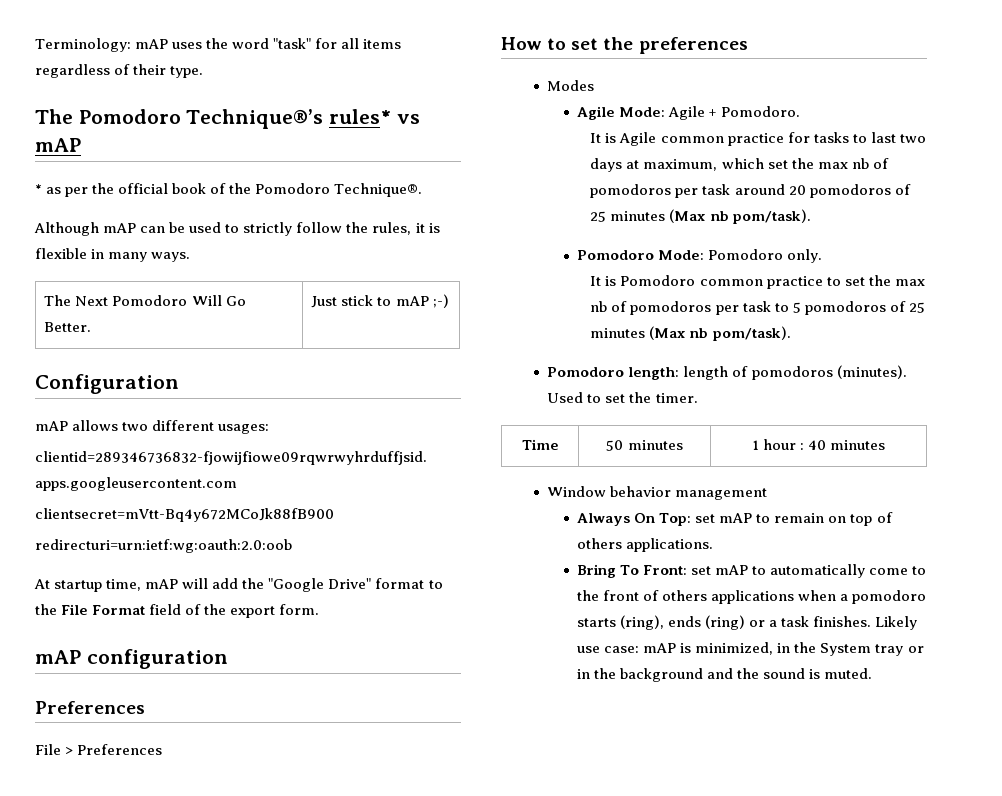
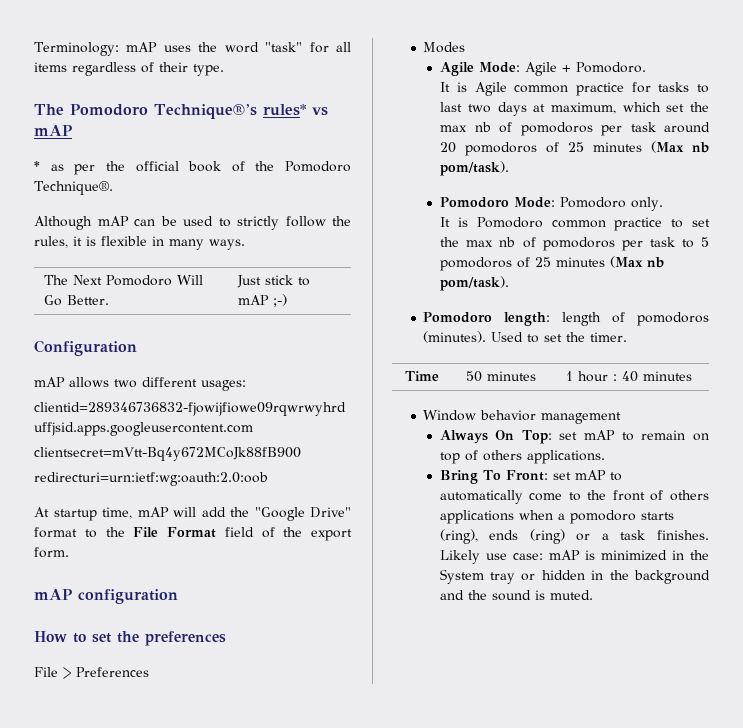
[35,701,145,714] [35,744,163,755] // Preferences // File > Preferences -> (178, 596) none
(748, 45) none -> [34,667,149,679] // File > Preferences
[695,642,774,655] minimized, -> [600,550,667,561] minimized
(924, 649) none -> [541,570,585,580] hidden

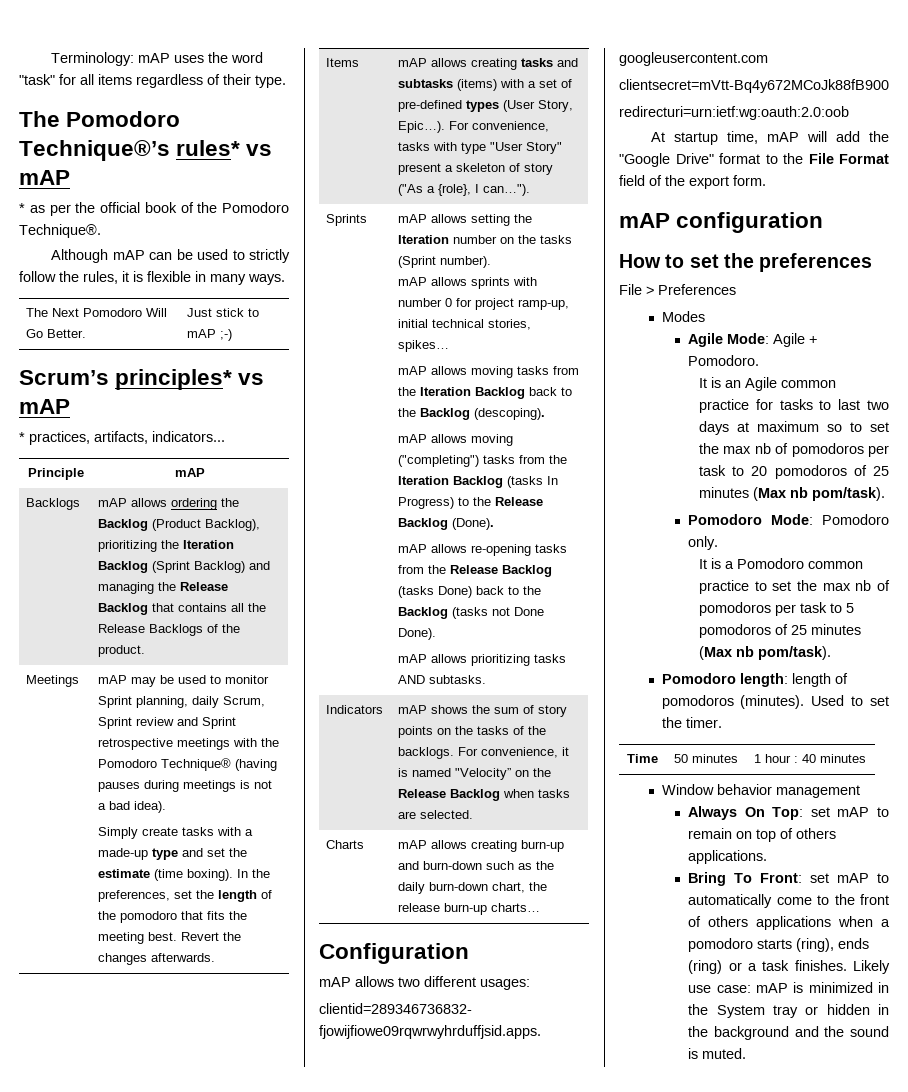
(287, 300) none -> [19,369,265,390] [19,399,70,414] [19,431,225,445] [27,468,84,480] [175,468,205,477] [26,498,81,510] [98,498,240,510] [98,519,261,531] [98,540,235,552] [98,561,271,573] [98,582,229,594] [98,603,267,615] [98,624,241,636] [98,645,146,657] [26,675,80,687] [98,675,270,687] [98,696,266,708] [98,717,237,729] [98,738,280,750] [98,758,278,771] [98,780,273,792] [98,801,167,813] [98,827,254,839] [98,848,248,860] [98,869,271,881] [98,890,273,902] [98,911,248,923] [98,932,242,944] [98,953,216,965] [326,58,360,67] [398,58,579,70] [398,79,573,91] [398,100,574,112] [398,121,550,133] [398,142,563,154] [398,163,554,175] [398,184,531,196] [326,214,368,226] [398,214,533,226] [398,235,573,244] [398,256,492,268] [398,277,538,289] [398,298,570,310] [398,319,532,330] [398,340,450,352] [398,366,580,378] [398,387,573,399] [398,408,546,420] [398,434,514,446] [398,455,568,467] [398,476,559,488] [398,497,544,509] [398,518,495,530] [398,544,568,556] [398,565,553,577] [398,586,542,598] [398,607,545,619] [398,628,437,640] [398,654,567,666] [398,675,487,684] [326,705,384,714] [398,705,568,717] [398,726,547,738] [398,747,570,759] [398,768,552,780] [398,789,571,801] [398,810,474,819] [326,840,365,849] [398,840,565,852] [398,861,555,870] [398,882,548,894] [398,903,541,915] // Scrum’s principles* vs mAP // * practices, artifacts, indicators... // Principle | mAP // Backlogs | mAP allows ordering the Backlog (Product Backlog), prioritizing the Iteration Backlog (Sprint Backlog) and managing the Release Backlog that contains all the Release Backlogs of the product. // Meetings | mAP may be used to monitor Sprint planning, daily Scrum, Sprint review and Sprint retrospective meetings with the Pomodoro Technique® (having pauses during meetings is not a bad idea). // Simply create tasks with a made-up type and set the estimate (time boxing). In the preferences, set the length of the pomodoro that fits the meeting best. Revert the changes afterwards. // Items | mAP allows creating tasks and subtasks (items) with a set of pre-defined types (User Story, Epic…). For convenience, tasks with type "User Story" present a skeleton of story ("As a {role}, I can…"). // Sprints | mAP allows setting the Iteration number on the tasks (Sprint number). // mAP allows sprints with number 0 for project ramp-up, initial technical stories, spikes… // mAP allows moving tasks from the Iteration Backlog back to the Backlog (descoping). // mAP allows moving ("completing") tasks from the Iteration Backlog (tasks In Progress) to the Release Backlog (Done). // mAP allows re-opening tasks from the Release Backlog (tasks Done) back to the Backlog (tasks not Done Done). // mAP allows prioritizing tasks AND subtasks. // Indicators | mAP shows the sum of story points on the tasks of the backlogs. For convenience, it is named "Velocity” on the Release Backlog when tasks are selected. // Charts | mAP allows creating burn-up and burn-down such as the daily burn-down chart, the release burn-up charts…
(467, 87) none -> [724,380,741,388] an
[550,102,709,114] [440,122,710,136] maximum, which set the max nb of pomodoros per task around -> [756,421,889,432] [698,443,889,457] [698,465,745,476] maximum so to set the max nb of pomodoros per task to
(469, 222) none -> [724,561,734,569] a

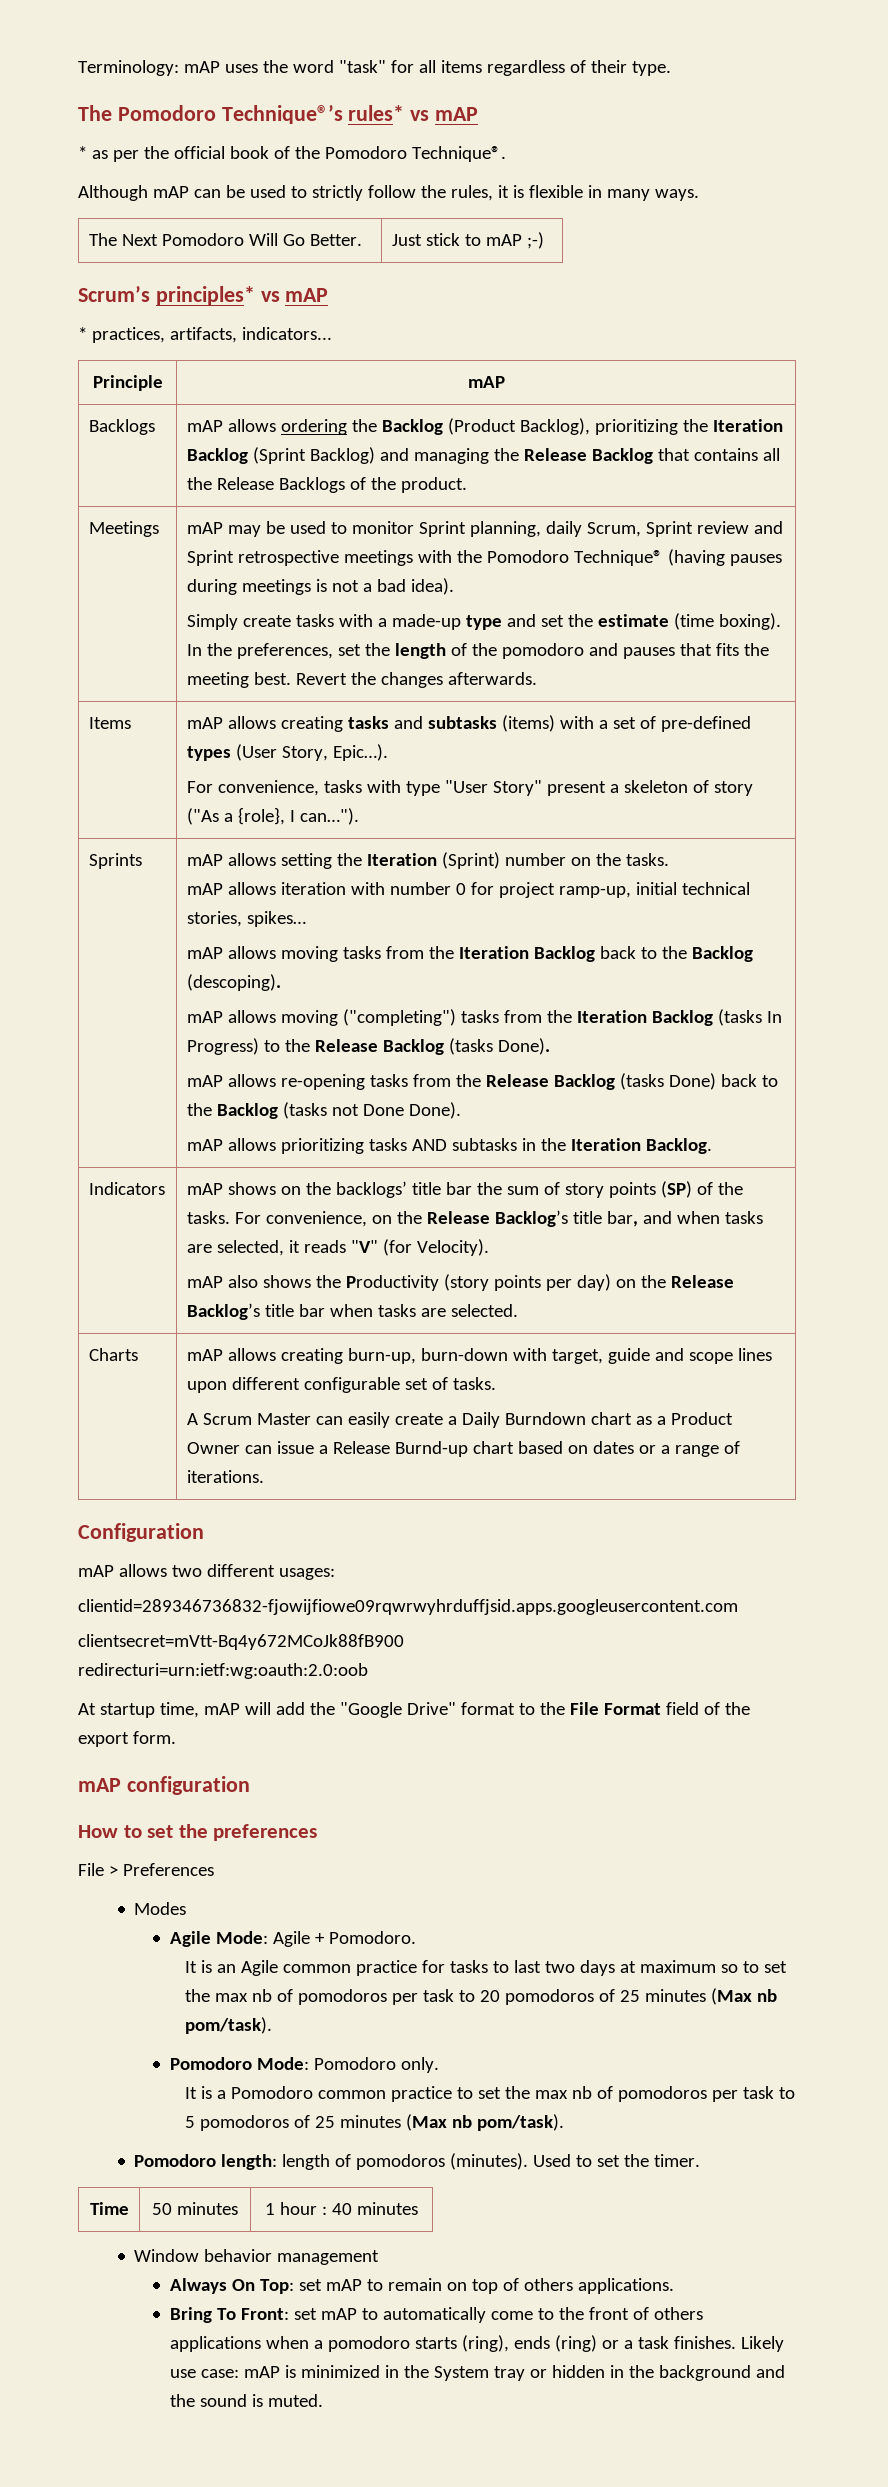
(178, 917) none -> [588,643,675,659] and pauses
(446, 127) none -> (388, 752) //
(450, 239) none -> [441,852,500,869] (Sprint)
[540,235,573,244] [398,256,492,268] [398,277,511,289] tasks (Sprint number). // mAP allows sprints -> [625,853,669,866] [186,882,346,895] tasks. // mAP allows iteration
[452,518,495,530] (Done). -> [448,1038,550,1055] (tasks Done).
[429,675,487,684] [326,705,384,714] [398,705,469,714] subtasks. // Indicators | mAP shows -> [451,1138,712,1154] [88,1182,165,1195] [186,1181,472,1198] subtasks in the Iteration Backlog. // Indicators | mAP shows on the backlogs’ title bar
[437,726,547,735] [398,747,570,759] [398,768,552,780] [398,789,501,801] on the tasks of the backlogs. For convenience, it is named "Velocity” on the Release Backlog -> [660,1181,743,1198] [186,1210,763,1227] [186,1239,489,1256] [186,1274,734,1291] [186,1303,325,1320] (SP) of the tasks. For convenience, on the Release Backlog’s title bar, and when tasks are selected, it reads "V" (for Velocity). // mAP also shows the Productivity (story points per day) on the Release Backlog’s title bar
[521,840,565,852] [398,861,555,870] [398,882,548,894] [398,903,541,915] burn-up and burn-down such as the daily burn-down chart, the release burn-up charts… -> [347,1348,772,1364] [186,1377,496,1393] [186,1412,733,1428] [186,1441,740,1457] [186,1470,264,1483] burn-up, burn-down with target, guide and scope lines upon different configurable set of tasks. // A Scrum Master can easily create a Daily Burndown chart as a Product Owner can issue a Release Burnd-up chart based on dates or a range of iterations.

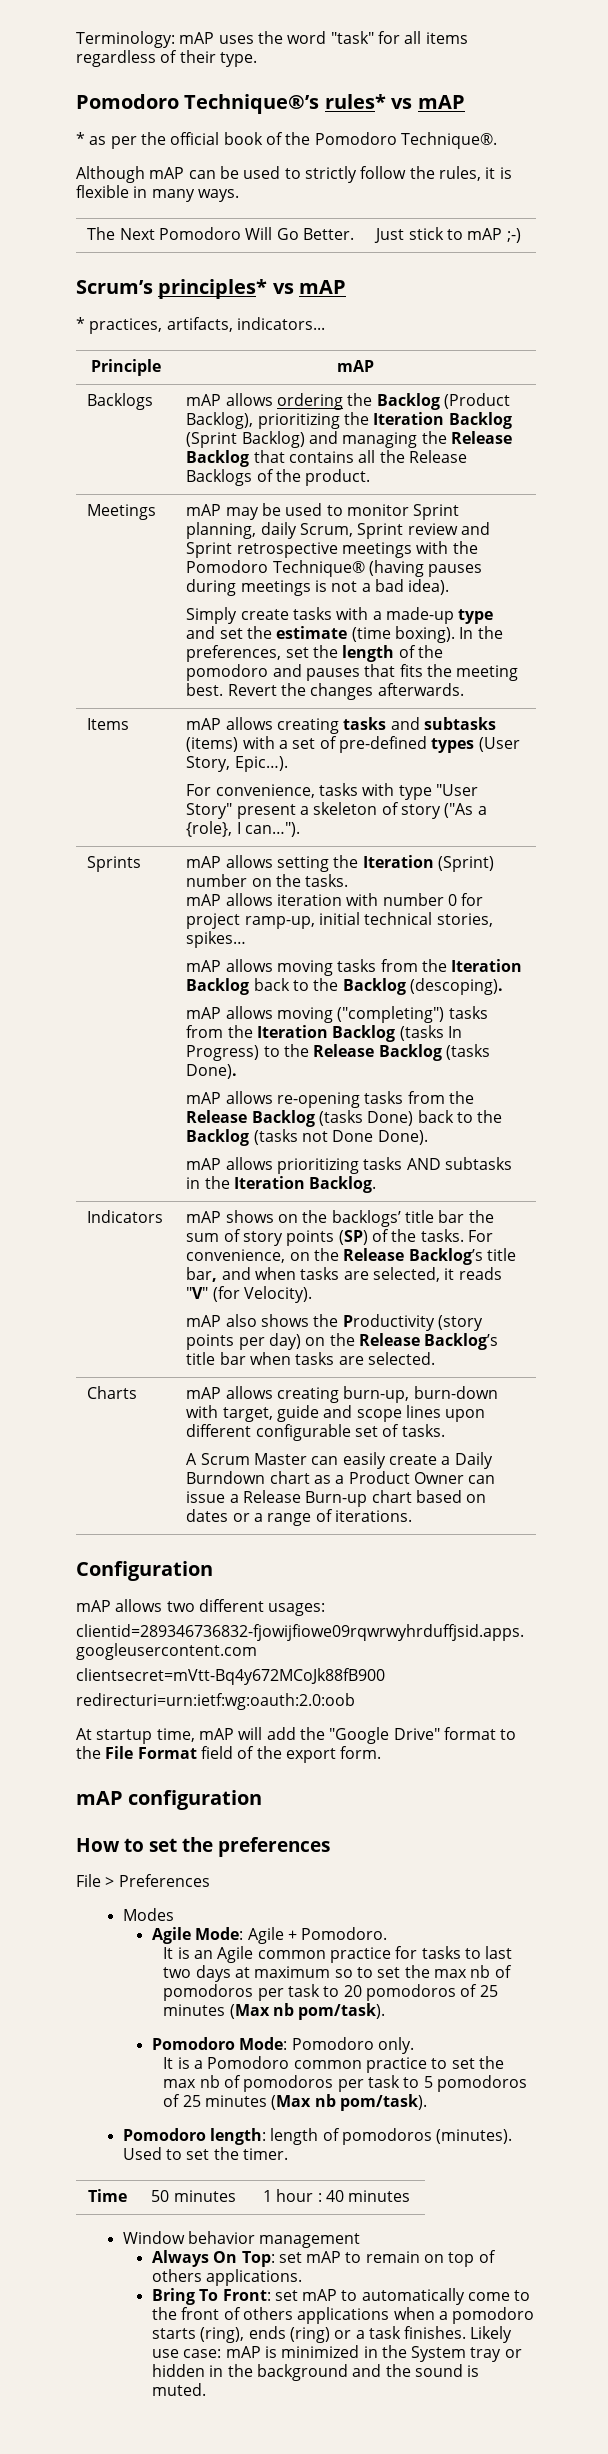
[78,105,112,121] The -> (257, 59) none
[394,1441,468,1457] Burnd-up -> [305,1491,368,1507] Burn-up

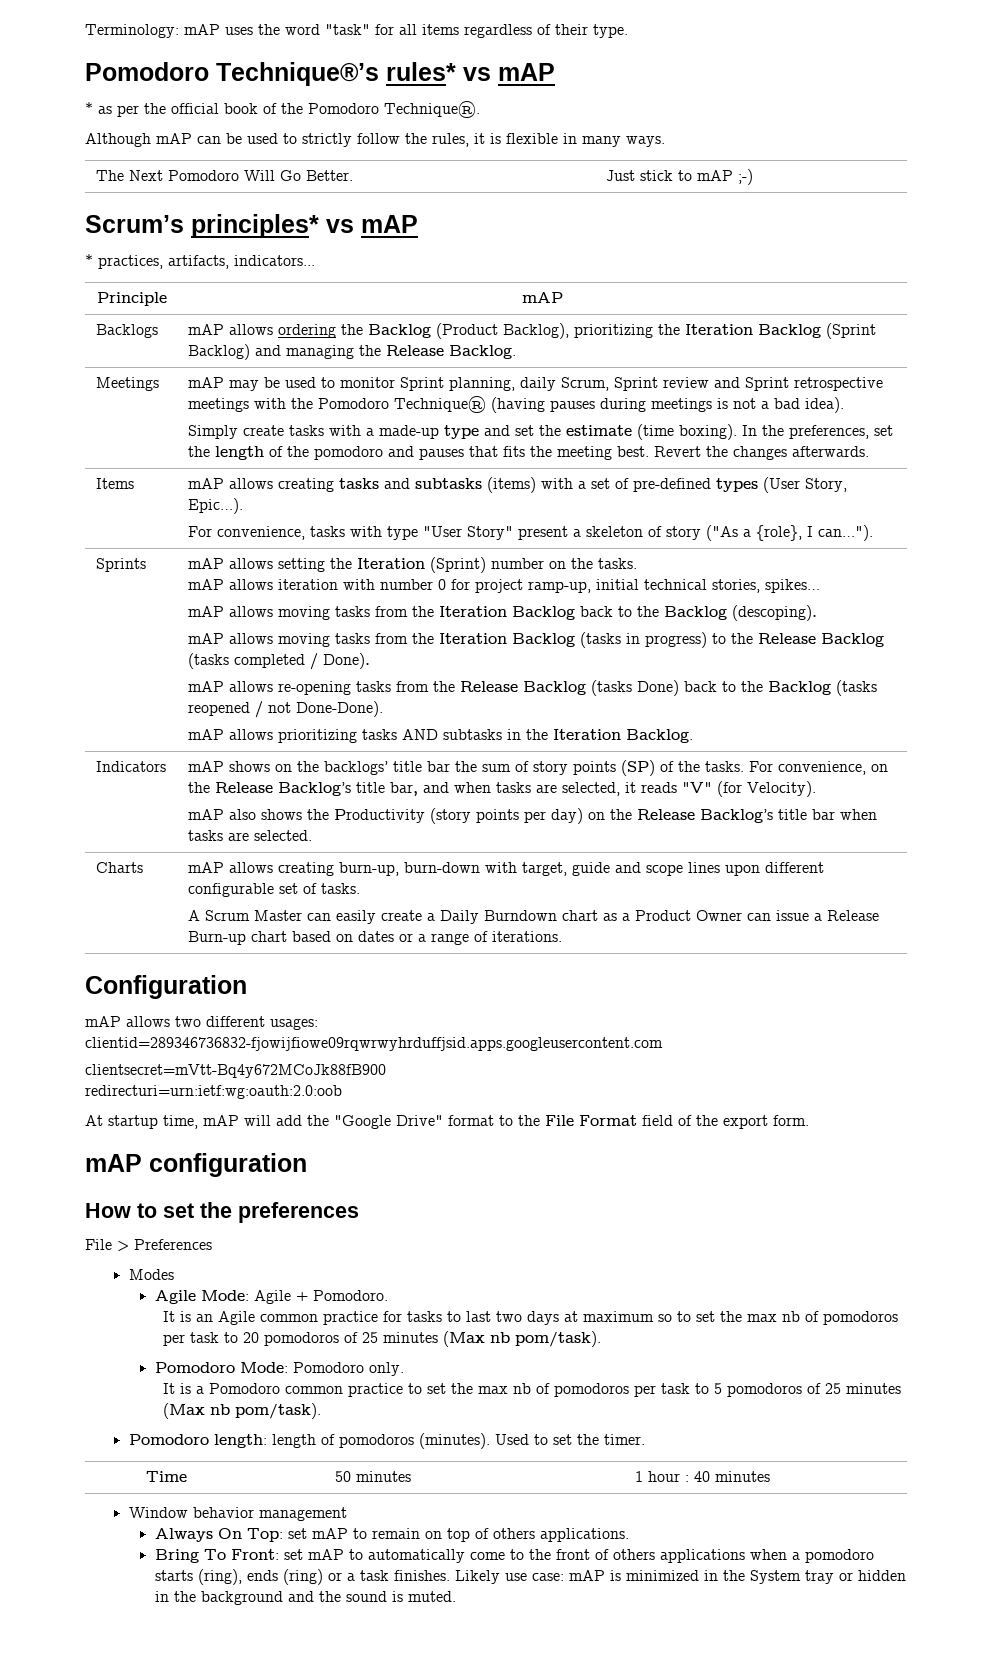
[186,450,468,467] [186,469,371,486] Backlog that contains all the Release Backlogs of the product. -> [448,345,516,359] Backlog.
[337,1006,445,1023] ("completing") -> (330, 640) none
[448,1026,463,1038] [186,1045,260,1061] In Progress) -> [625,632,707,648] in progress)
(491, 1052) none -> [233,653,318,670] completed /
[302,1130,428,1145] not Done Done). -> [187,701,383,718] reopened / not Done-Done).

